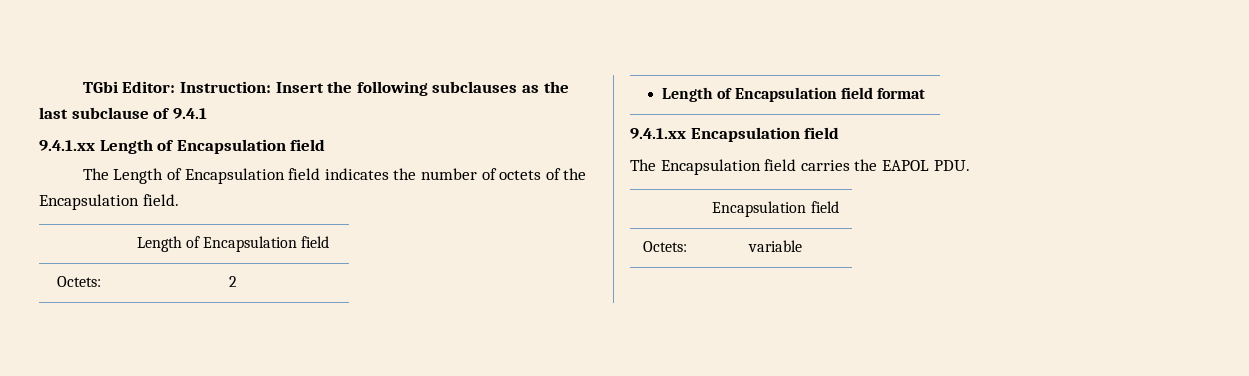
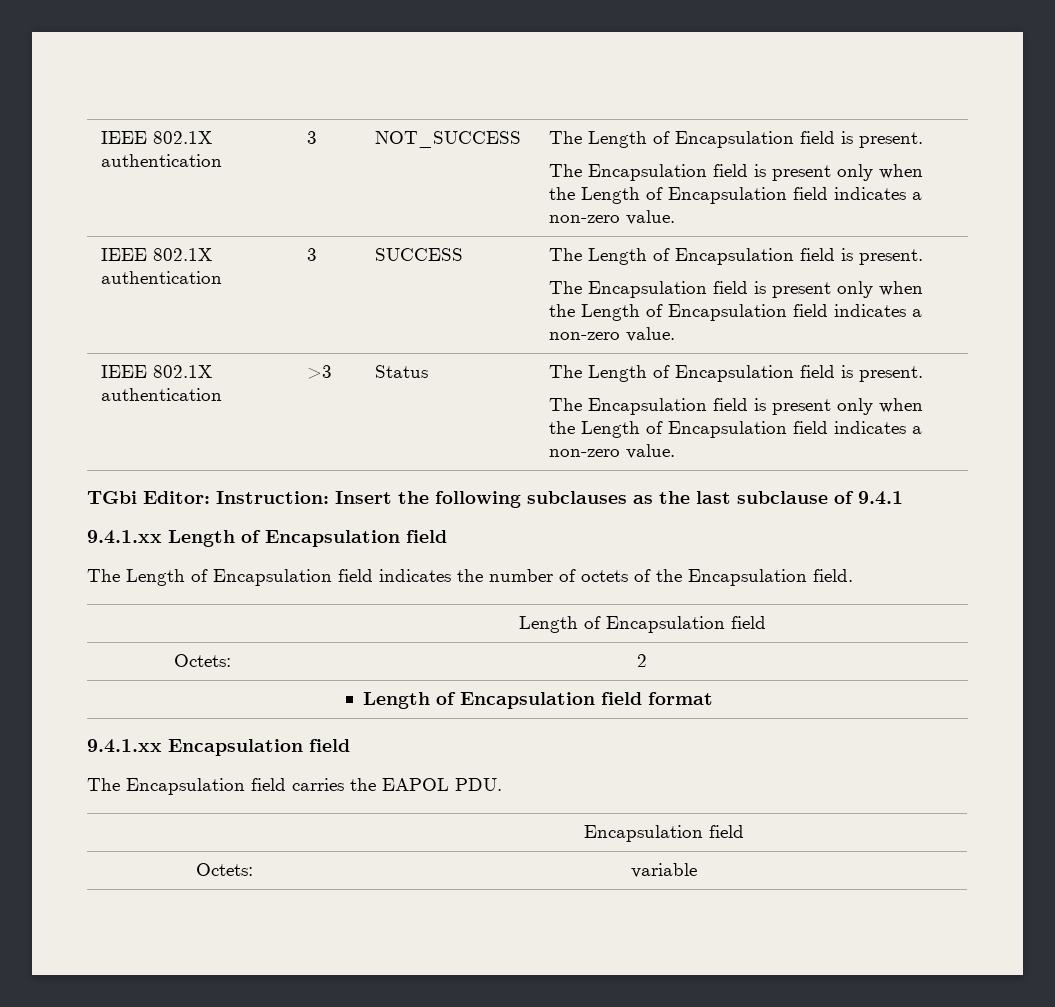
(82, 87) none -> [100,131,212,144] [100,154,222,167] [306,131,317,144] [374,131,521,148] [548,131,923,148] [548,164,923,181] [548,187,922,204] [548,210,675,225] [100,248,212,261] [100,271,222,284] [306,248,317,261] [374,248,463,261] [548,248,923,265] [548,281,923,298] [548,304,922,321] [548,327,675,342] [100,365,212,378] [100,388,222,401] [306,365,332,379] [374,365,428,378] [548,365,923,382] [548,398,923,415] [548,421,922,438] [548,444,675,459] IEEE 802.1X authentication | 3 | NOT_SUCCESS | The Length of Encapsulation field is present. // The Encapsulation field is present only when the Length of Encapsulation field indicates a non-zero value. // IEEE 802.1X authentication | 3 | SUCCESS | The Length of Encapsulation field is present. // The Encapsulation field is present only when the Length of Encapsulation field indicates a non-zero value. // IEEE 802.1X authentication | >3 | Status | The Length of Encapsulation field is present. // The Encapsulation field is present only when the Length of Encapsulation field indicates a non-zero value. //

